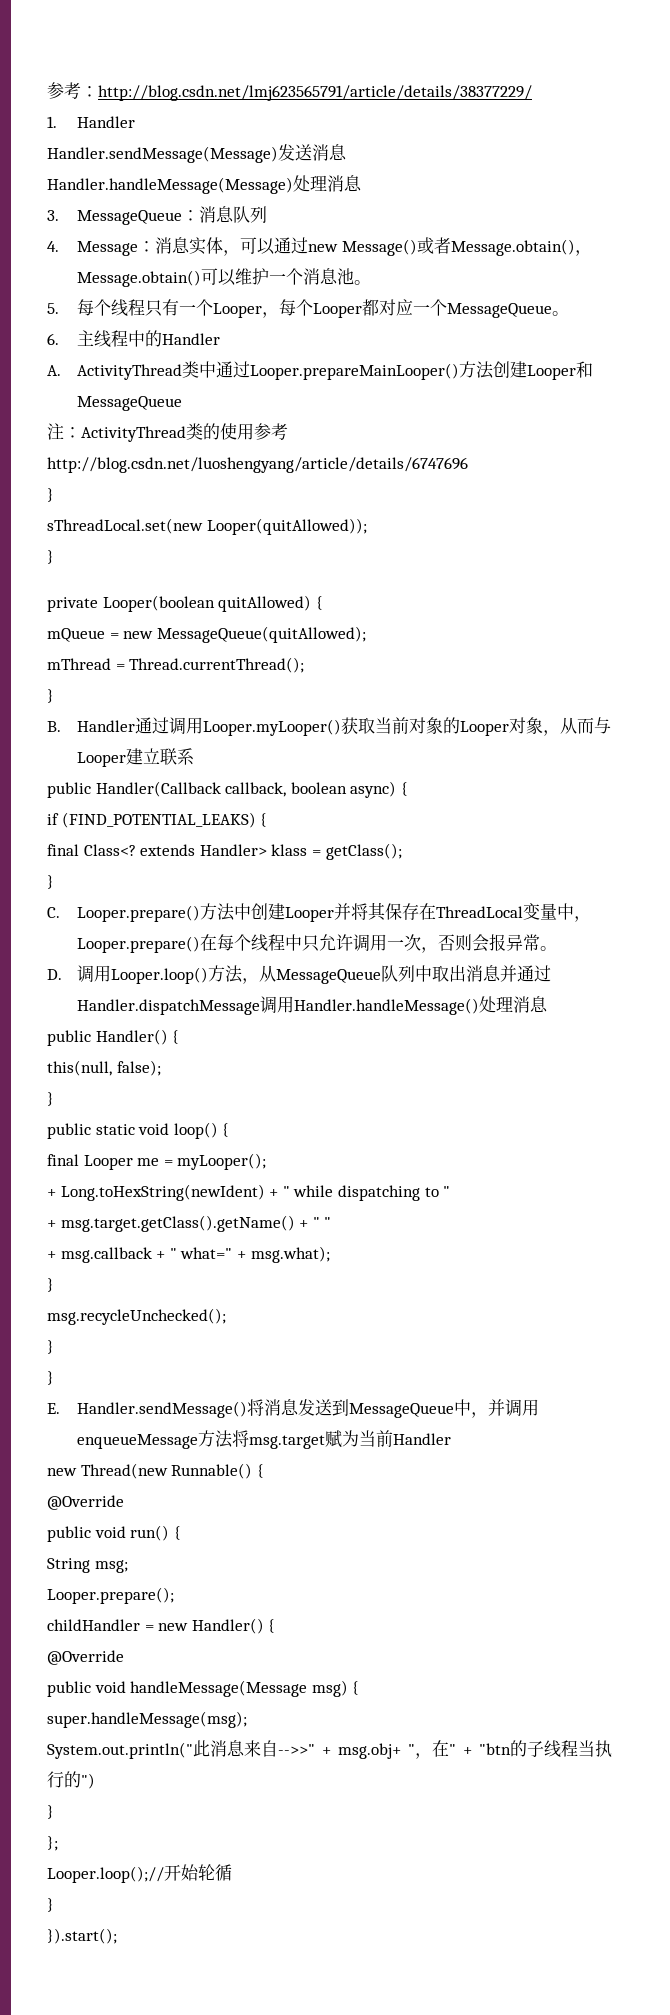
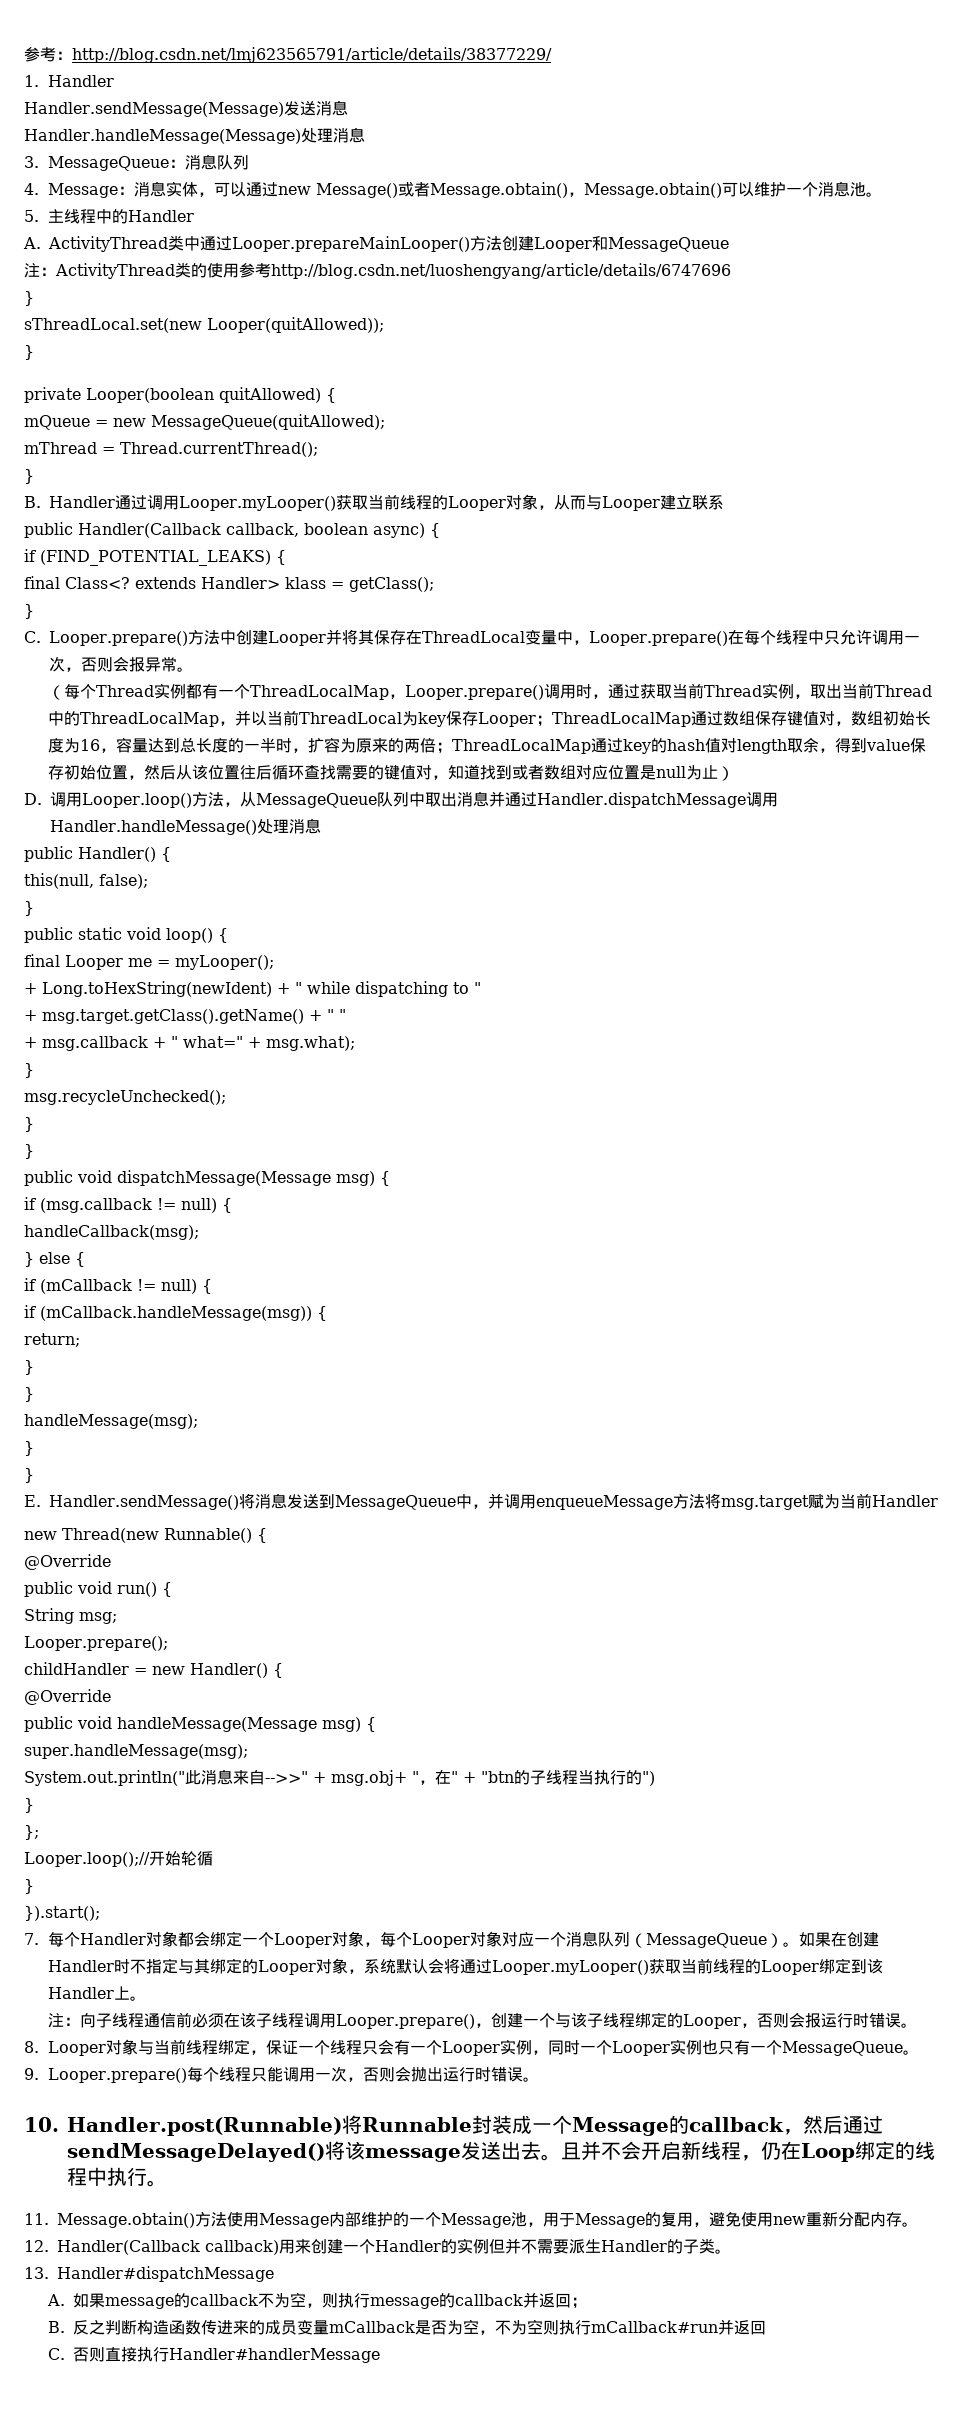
[77,299,570,318] [47,333,59,345] 每个线程只有一个Looper，每个Looper都对应一个MessageQueue。 // 6. -> (39, 216) none
[409,717,444,734] 对象 -> [399,495,432,510] 线程
(558, 948) none -> [47,683,932,700] [47,710,931,727] [47,737,926,754] [47,765,734,781] // （每个Thread实例都有一个ThreadLocalMap，Looper.prepare()调用时，通过获取当前Thread实例，取出当前Thread中的ThreadLocalMap，并以当前ThreadLocal为key保存Looper；ThreadLocalMap通过数组保存键值对，数组初始长度为16，容量达到总长度的一半时，扩容为原来的两倍；ThreadLocalMap通过key的hash值对length取余，得到value保存初始位置，然后从该位置往后循环查找需要的键值对，知道找到或者数组对应位置是null为止）
(54, 1378) none -> [24,1170,390,1186] [24,1197,232,1213] [24,1225,199,1240] [24,1252,85,1267] [24,1278,212,1294] [24,1305,327,1321] [24,1333,80,1347] [24,1360,34,1375] [24,1387,34,1402] [24,1414,198,1429] [24,1441,34,1456] [24,1468,34,1483] // public void dispatchMessage(Message msg) { // if (msg.callback != null) { // handleCallback(msg); // } else { // if (mCallback != null) { // if (mCallback.handleMessage(msg)) { // return; // } // } // handleMessage(msg); // } // }
(117, 1936) none -> [24,1931,879,1948] [47,1958,883,1975] [47,1986,146,2001] [47,2012,917,2029] [24,2039,919,2056] [24,2066,539,2083] [24,2115,883,2136] [67,2141,935,2162] [67,2167,167,2187] [24,2211,918,2228] [24,2238,731,2255] [24,2266,274,2282] [46,2292,587,2309] [47,2319,766,2335] [47,2347,380,2363] // 7.每个Handler对象都会绑定一个Looper对象，每个Looper对象对应一个消息队列（MessageQueue）。如果在创建Handler时不指定与其绑定的Looper对象，系统默认会将通过Looper.myLooper()获取当前线程的Looper绑定到该Handler上。 // 注：向子线程通信前必须在该子线程调用Looper.prepare()，创建一个与该子线程绑定的Looper，否则会报运行时错误。 // 8. Looper对象与当前线程绑定，保证一个线程只会有一个Looper实例，同时一个Looper实例也只有一个MessageQueue。 // 9. Looper.prepare()每个线程只能调用一次，否则会抛出运行时错误。 // 10. Handler.post(Runnable)将Runnable封装成一个Message的callback，然后通过sendMessageDelayed()将该message发送出去。且并不会开启新线程，仍在Loop绑定的线程中执行。 // 11. Message.obtain()方法使用Message内部维护的一个Message池，用于Message的复用，避免使用new重新分配内存。 // 12. Handler(Callback callback)用来创建一个Handler的实例但并不需要派生Handler的子类。 // 13. Handler#dispatchMessage // A.如果message的callback不为空，则执行message的callback并返回； // B.反之判断构造函数传进来的成员变量mCallback是否为空，不为空则执行mCallback#run并返回 // C.否则直接执行Handler#handlerMessage

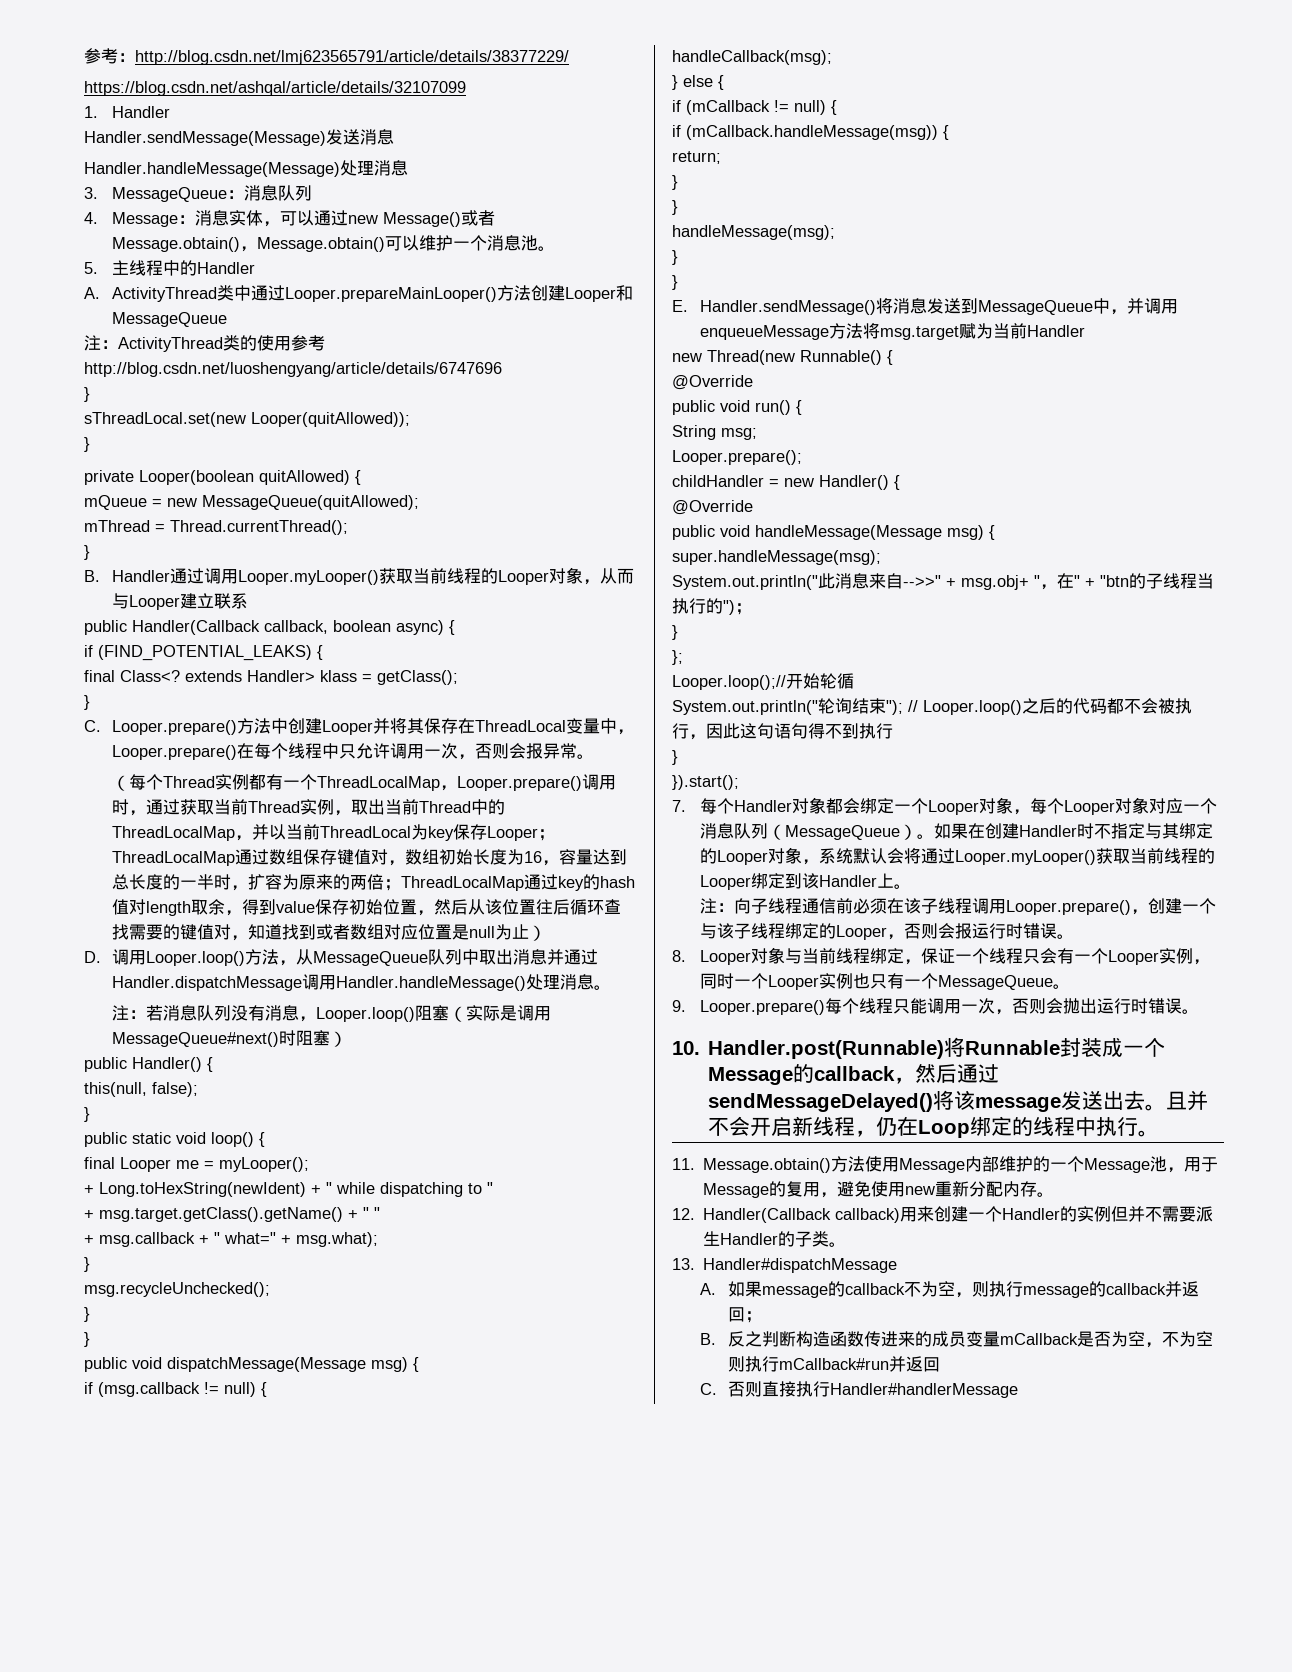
(552, 55) none -> [84,81,466,96] // https://blog.csdn.net/ashqal/article/details/32107099
(321, 826) none -> [594,985,612,990] [112,1005,552,1022] [112,1030,348,1047] 。 // 注：若消息队列没有消息，Looper.loop()阻塞（实际是调用MessageQueue#next()时阻塞）
(655, 1778) none -> [735,603,752,615] ；
(213, 1858) none -> [672,698,1192,715] [672,723,893,740] // System.out.println("轮询结束"); // Looper.loop()之后的代码都不会被执行，因此这句语句得不到执行

